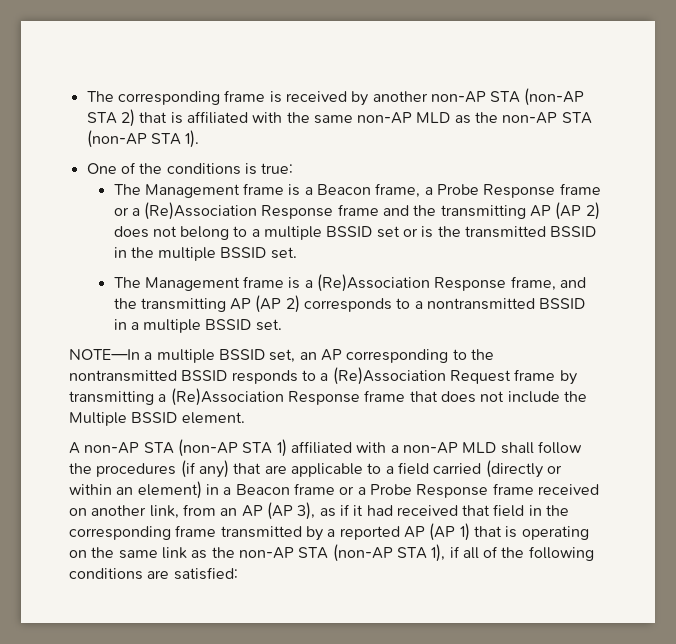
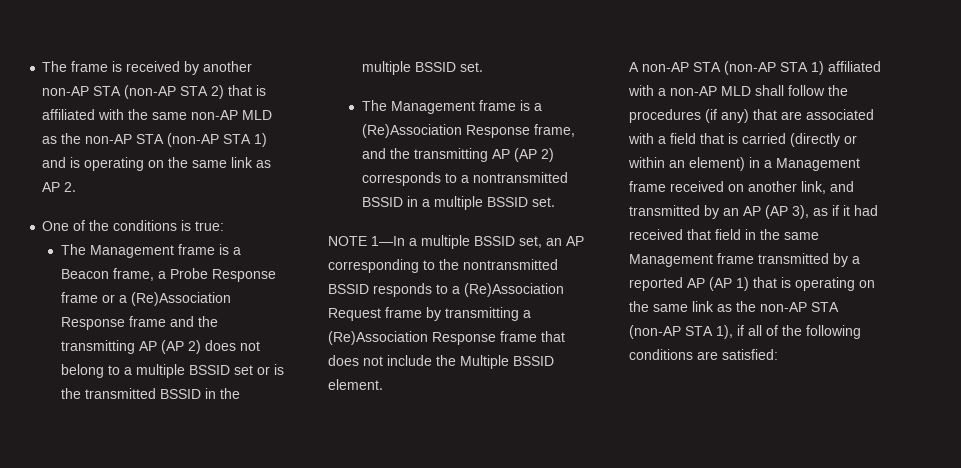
[86,91,220,105] The corresponding -> [42,61,68,72] The
[185,130,200,148] 1). -> [254,133,268,147] [42,157,272,171] [42,182,77,192] 1) and is operating on the same link as AP 2.
[69,349,140,360] NOTE—In -> [328,236,405,246] NOTE 1—In
[290,462,429,477] applicable to a field -> [806,109,874,120] [628,133,738,144] associated with a field that is
[235,483,489,498] Beacon frame or a Probe Response -> [776,158,860,171] Management
[182,504,216,516] from -> [830,181,854,192] [629,205,719,219] and transmitted by
[69,526,171,540] corresponding -> [784,232,819,240] [629,254,713,267] same Management

